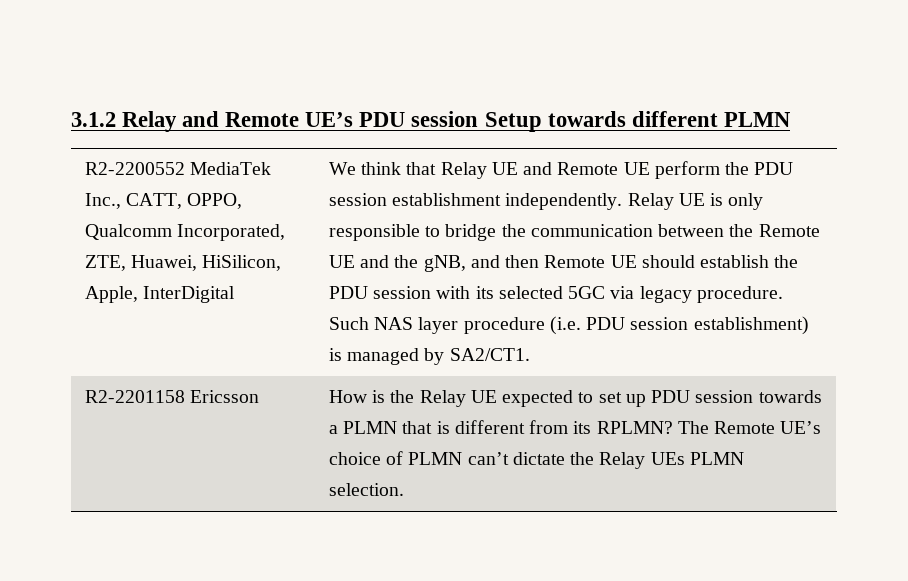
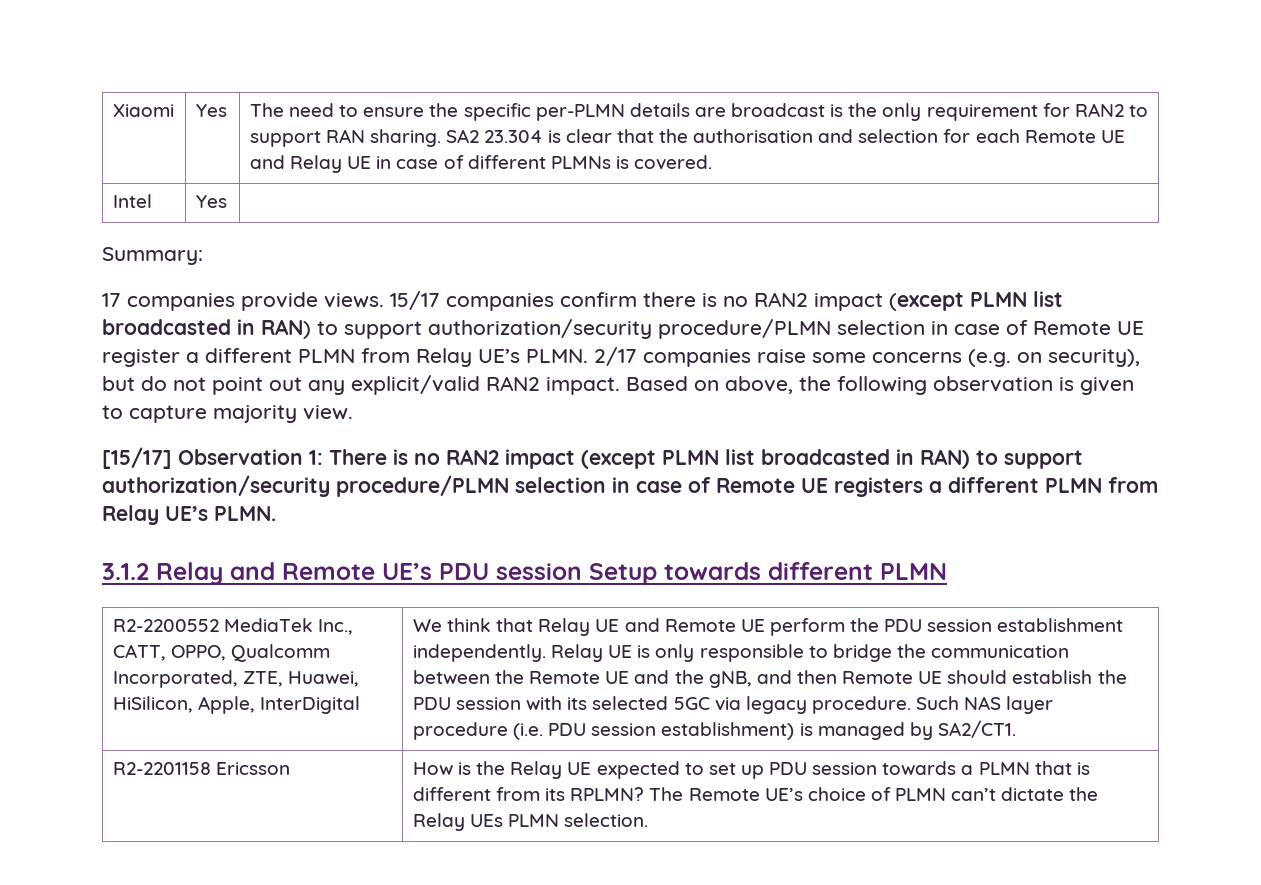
(71, 119) none -> [112,104,174,117] [195,104,227,117] [249,103,1149,121] [249,129,1125,147] [249,155,713,173] [112,194,152,208] [195,195,227,208] [102,247,203,265] [102,291,1063,311] [102,319,1144,339] [102,347,1140,367] [102,375,1134,395] [102,405,353,423] [102,447,1083,469] [102,475,1158,497] [102,505,276,525] Xiaomi | Yes | The need to ensure the specific per-PLMN details are broadcast is the only requirement for RAN2 to support RAN sharing. SA2 23.304 is clear that the authorisation and selection for each Remote UE and Relay UE in case of different PLMNs is covered. // Intel | Yes | // Summary: // 17 companies provide views. 15/17 companies confirm there is no RAN2 impact (except PLMN list broadcasted in RAN) to support authorization/security procedure/PLMN selection in case of Remote UE register a different PLMN from Relay UE’s PLMN. 2/17 companies raise some concerns (e.g. on security), but do not point out any explicit/valid RAN2 impact. Based on above, the following observation is given to capture majority view. // [15/17] Observation 1: There is no RAN2 impact (except PLMN list broadcasted in RAN) to support authorization/security procedure/PLMN selection in case of Remote UE registers a different PLMN from Relay UE’s PLMN. //

